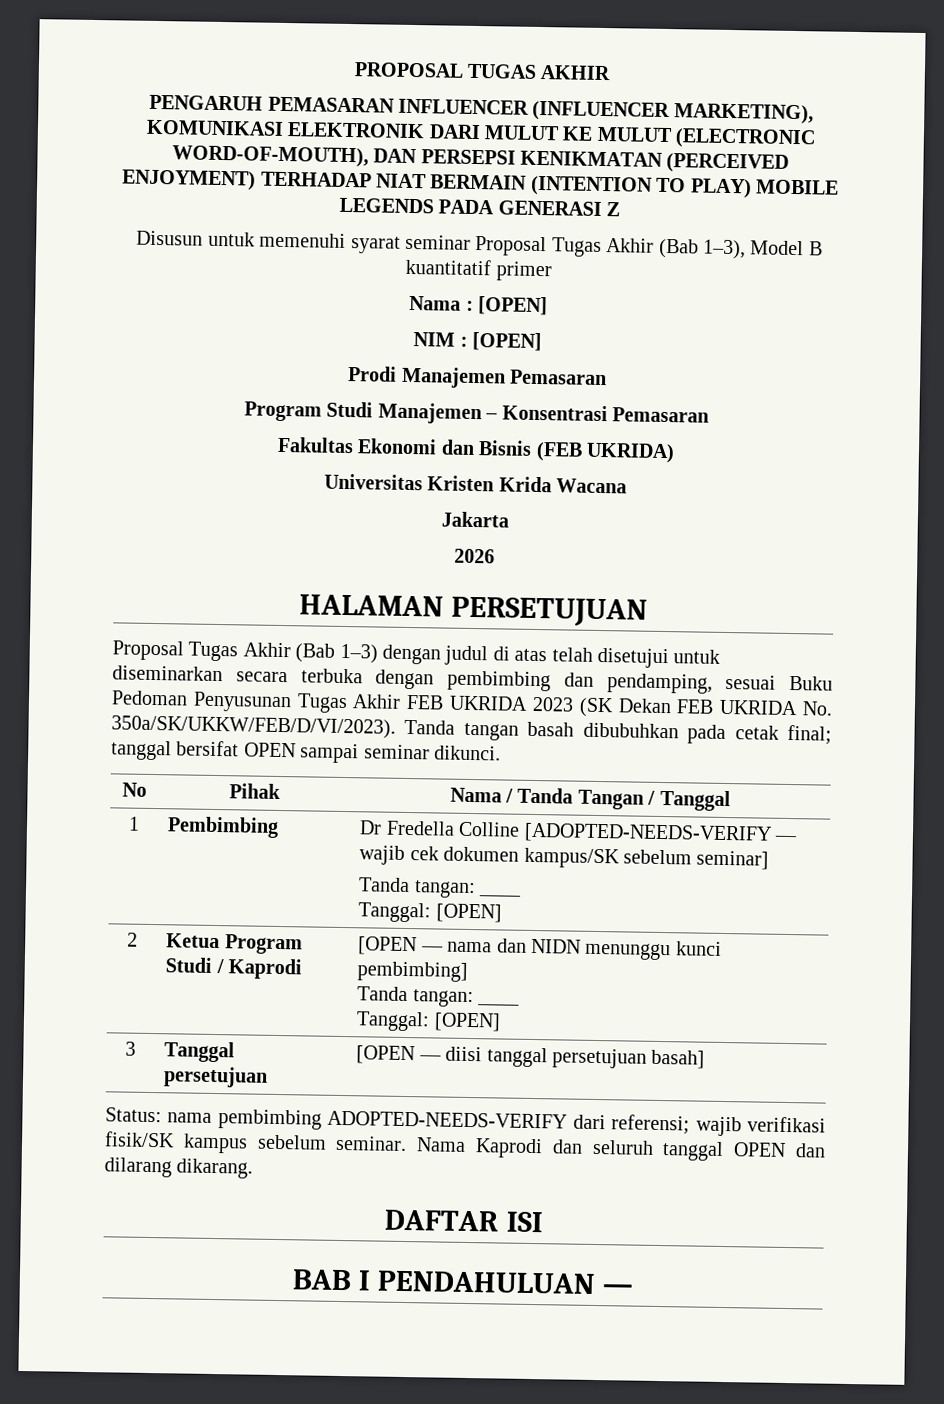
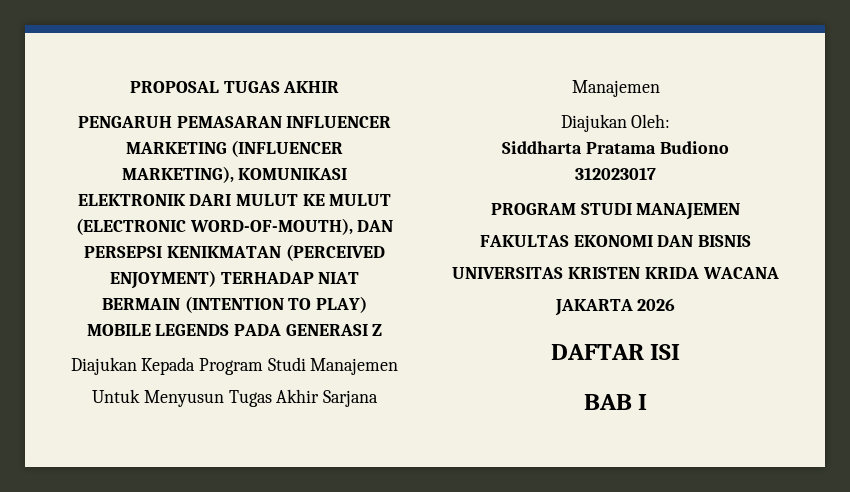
(529, 106) none -> [125,142,227,154] MARKETING
[136,230,823,260] [405,258,552,282] [409,295,548,316] [413,331,542,352] [348,366,607,389] [244,401,709,425] [277,436,675,464] [323,473,628,494] [440,511,509,528] [454,548,495,564] [298,594,649,627] [112,640,721,669] [112,665,833,694] [111,690,834,718] [111,715,833,745] [111,740,501,764] [122,782,147,797] [228,783,281,800] [449,787,731,812] [128,816,140,831] [167,816,280,838] [359,820,797,845] [359,845,770,870] [359,877,522,899] [358,902,502,923] [127,932,138,947] [166,933,303,955] [165,957,303,980] [358,936,722,961] [357,961,469,982] [357,986,521,1008] [356,1011,501,1032] [125,1041,136,1056] [164,1041,236,1063] [163,1066,269,1088] [356,1045,706,1069] [105,1107,826,1137] [104,1131,826,1162] [104,1157,254,1179] Disusun untuk memenuhi syarat seminar Proposal Tugas Akhir (Bab 1–3), Model B kuantitatif primer // Nama : [OPEN] // NIM : [OPEN] // Prodi Manajemen Pemasaran // Program Studi Manajemen – Konsentrasi Pemasaran // Fakultas Ekonomi dan Bisnis (FEB UKRIDA) // Universitas Kristen Krida Wacana // Jakarta // 2026 // HALAMAN PERSETUJUAN // Proposal Tugas Akhir (Bab 1–3) dengan judul di atas telah disetujui untuk diseminarkan secara terbuka dengan pembimbing dan pendamping, sesuai Buku Pedoman Penyusunan Tugas Akhir FEB UKRIDA 2023 (SK Dekan FEB UKRIDA No. 350a/SK/UKKW/FEB/D/VI/2023). Tanda tangan basah dibubuhkan pada cetak final; tanggal bersifat OPEN sampai seminar dikunci. // No | Pihak | Nama / Tanda Tangan / Tanggal // 1 | Pembimbing | Dr Fredella Colline [ADOPTED-NEEDS-VERIFY — wajib cek dokumen kampus/SK sebelum seminar] // Tanda tangan: ____ // Tanggal: [OPEN] // 2 | Ketua Program Studi / Kaprodi | [OPEN — nama dan NIDN menunggu kunci pembimbing] // Tanda tangan: ____ // Tanggal: [OPEN] // 3 | Tanggal persetujuan | [OPEN — diisi tanggal persetujuan basah] // Status: nama pembimbing ADOPTED-NEEDS-VERIFY dari referensi; wajib verifikasi fisik/SK kampus sebelum seminar. Nama Kaprodi dan seluruh tanggal OPEN dan dilarang dikarang. -> [70,357,399,375] [92,389,378,407] [571,80,660,97] [560,114,671,132] [502,141,729,154] [575,167,656,180] [490,203,741,220] [479,235,752,247] [452,267,779,279] [554,298,676,316] Diajukan Kepada Program Studi Manajemen // Untuk Menyusun Tugas Akhir Sarjana Manajemen // Diajukan Oleh: // Siddharta Pratama Budiono // 312023017 // PROGRAM STUDI MANAJEMEN // FAKULTAS EKONOMI DAN BISNIS // UNIVERSITAS KRISTEN KRIDA WACANA // JAKARTA 2026
[377,1270,634,1295] PENDAHULUAN — -> (648, 402) none

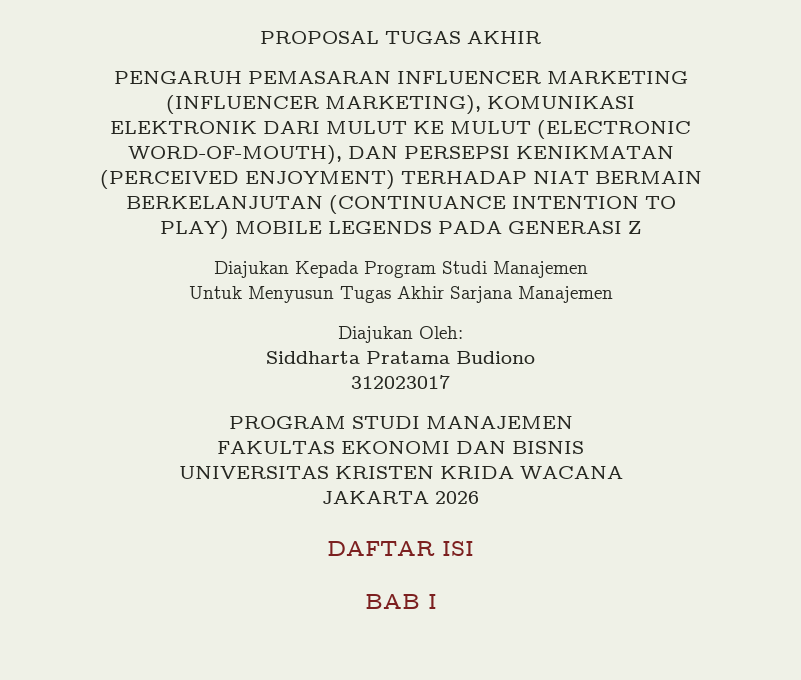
[184,296,284,313] (INTENTION -> [125,195,639,214] BERKELANJUTAN (CONTINUANCE INTENTION

